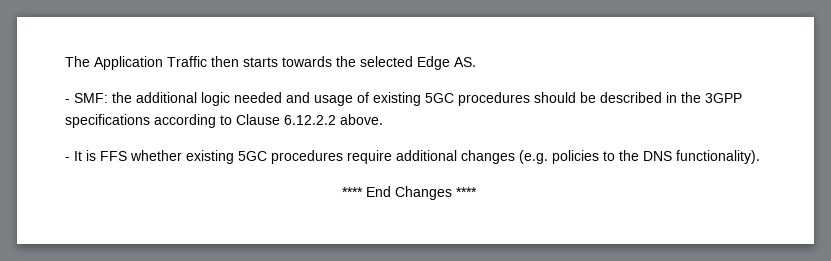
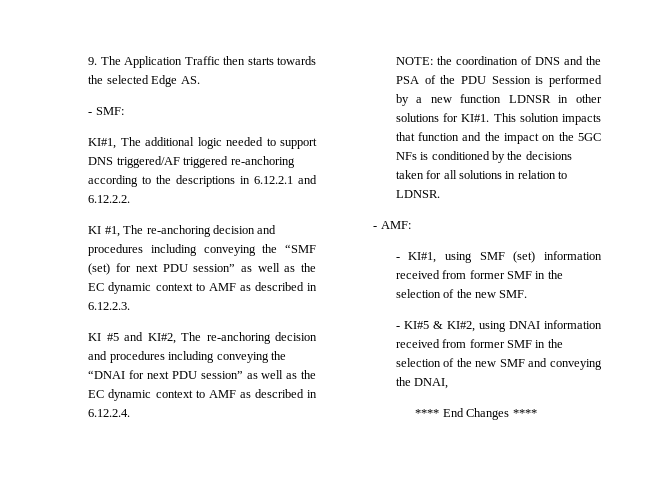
(64, 61) none -> [88,57,98,65] 9.
[111,92,132,103] the -> [88,137,141,149] // KI#1, The
[285,92,742,106] [64,114,383,128] [64,150,760,164] and usage of existing 5GC procedures should be described in the 3GPP specifications according to Clause 6.12.2.2 above. // - It is FFS whether existing 5GC procedures require additional changes (e.g. policies to the DNS functionality). -> [266,138,318,149] [88,156,295,168] [88,175,318,187] [88,195,131,203] [88,225,277,237] [88,244,316,256] [88,263,316,275] [88,282,317,294] [88,302,131,310] [88,332,317,344] [88,351,286,363] [88,370,316,379] [88,389,317,401] [88,409,131,417] [395,56,601,65] [395,75,602,87] [395,94,602,106] [395,113,601,125] [395,132,601,144] [395,151,572,163] [395,170,568,179] [395,190,440,198] [373,221,411,229] [395,251,602,263] [395,270,563,279] [395,289,528,298] [395,320,602,332] [395,339,563,348] [395,358,602,370] [395,377,449,389] to support DNS triggered/AF triggered re-anchoring according to the descriptions in 6.12.2.1 and 6.12.2.2. // KI #1, The re-anchoring decision and procedures including conveying the “SMF (set) for next PDU session” as well as the EC dynamic context to AMF as described in 6.12.2.3. // KI #5 and KI#2, The re-anchoring decision and procedures including conveying the “DNAI for next PDU session” as well as the EC dynamic context to AMF as described in 6.12.2.4. // NOTE: the coordination of DNS and the PSA of the PDU Session is performed by a new function LDNSR in other solutions for KI#1. This solution impacts that function and the impact on the 5GC NFs is conditioned by the decisions taken for all solutions in relation to LDNSR. // - AMF: // - KI#1, using SMF (set) information received from former SMF in the selection of the new SMF. // - KI#5 & KI#2, using DNAI information received from former SMF in the selection of the new SMF and conveying the DNAI,

